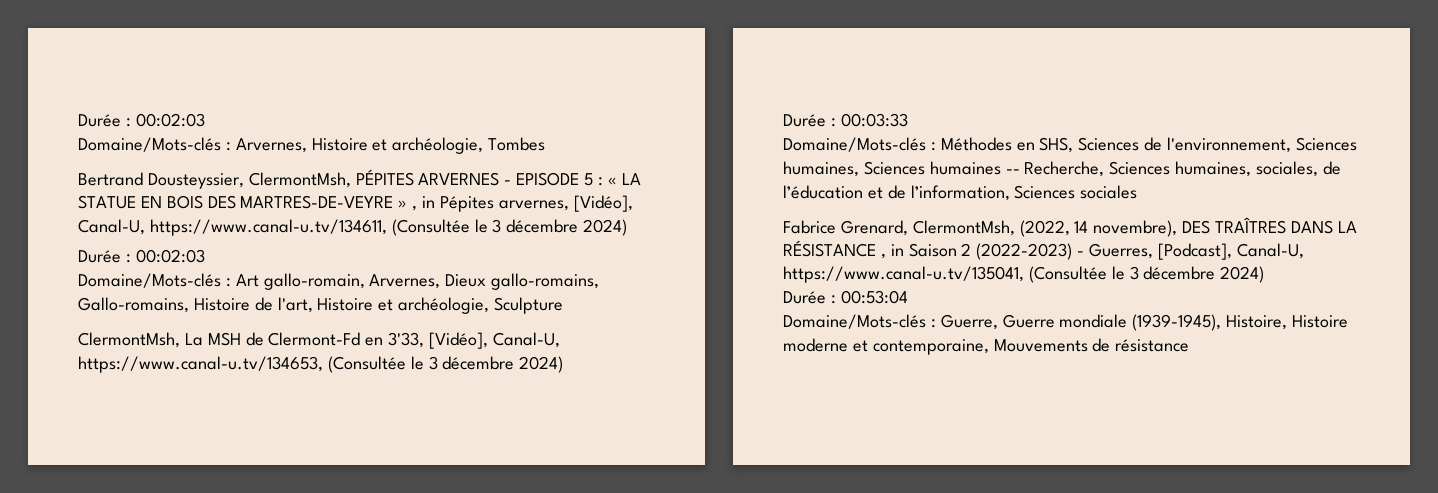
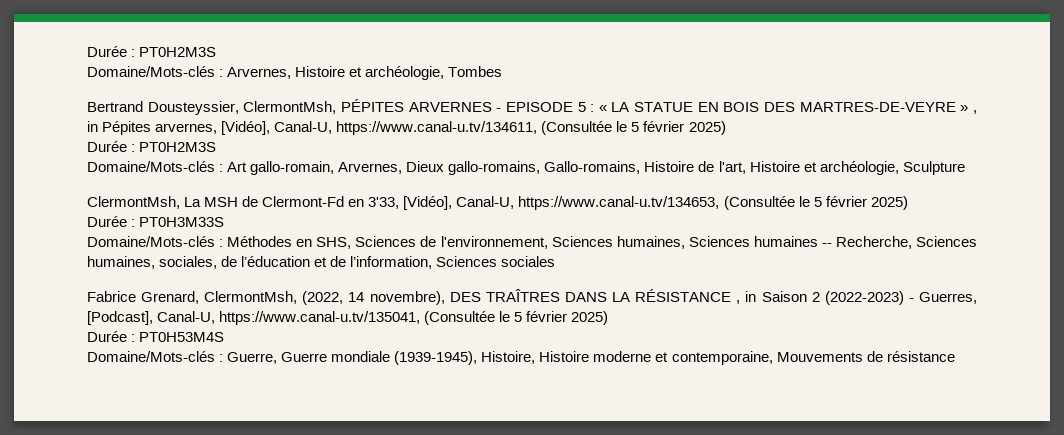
[78,113,205,127] Durée : 00:02:03 -> [87,46,217,57] Durée : PT0H2M3S
[492,219,628,236] [78,249,205,263] 3 décembre 2024) // Durée : 00:02:03 -> [631,121,726,135] [87,141,217,152] 5 février 2025) // Durée : PT0H2M3S
[428,356,564,373] [783,113,908,127] 3 décembre 2024) // Durée : 00:03:33 -> [813,196,908,210] [87,216,225,227] 5 février 2025) // Durée : PT0H3M33S
[1129,266,1265,283] [783,290,908,304] 3 décembre 2024) // Durée : 00:53:04 -> [514,311,609,325] [87,331,225,342] 5 février 2025) // Durée : PT0H53M4S

